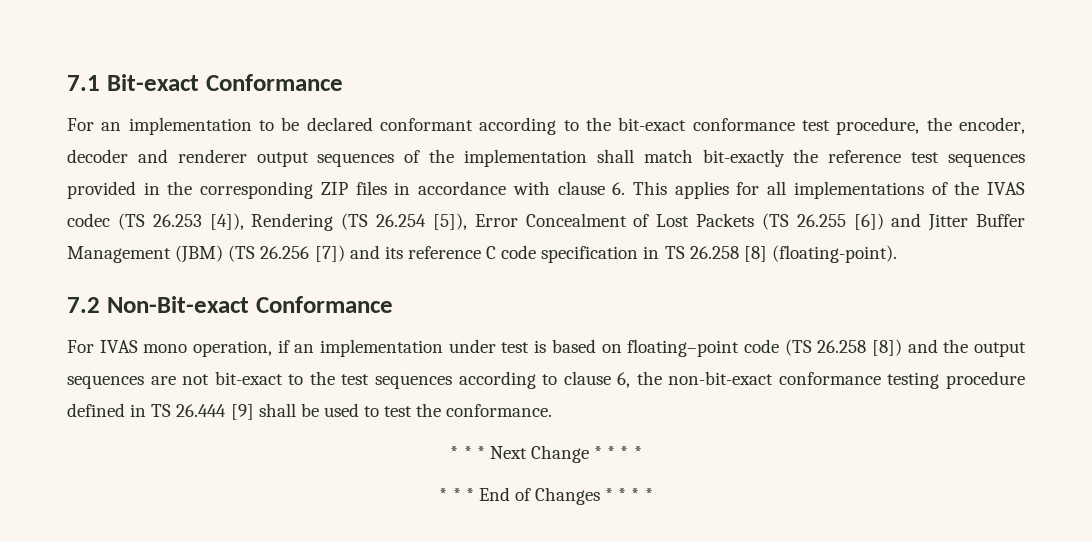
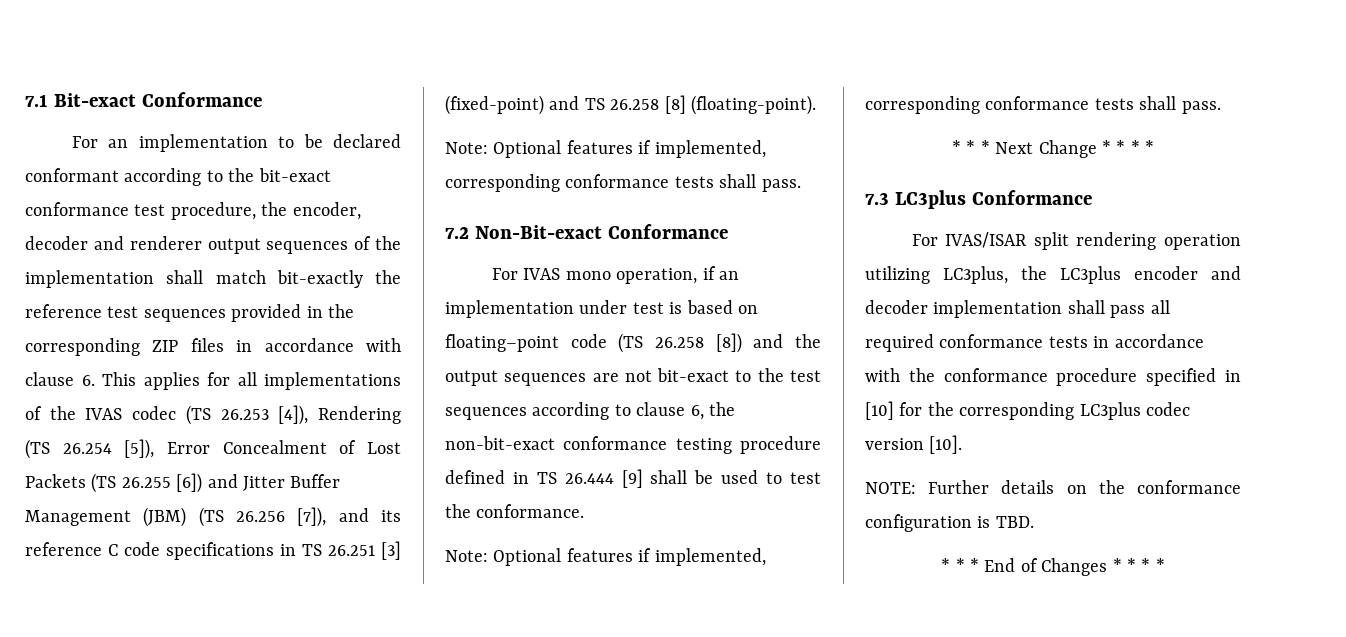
[314,245,345,262] [7]) -> [297,507,327,527] [7]),
[541,245,897,263] specification in TS 26.258 [8] (floating-point). -> [166,541,401,560] [445,95,816,115] [445,140,766,158] [445,174,801,192] specifications in TS 26.251 [3] (fixed-point) and TS 26.258 [8] (floating-point). // Note: Optional features if implemented, corresponding conformance tests shall pass.
(553, 410) none -> [445,548,766,566] [865,96,1221,114] // Note: Optional features if implemented, corresponding conformance tests shall pass.
(642, 452) none -> [865,190,1092,209] [911,232,1241,250] [865,266,1241,284] [865,300,1170,318] [865,334,1204,352] [865,368,1241,386] [865,401,1190,420] [865,435,963,454] [865,480,1241,494] [865,514,1034,532] // 7.3 LC3plus Conformance // For IVAS/ISAR split rendering operation utilizing LC3plus, the LC3plus encoder and decoder implementation shall pass all required conformance tests in accordance with the conformance procedure specified in [10] for the corresponding LC3plus codec version [10]. // NOTE: Further details on the conformance configuration is TBD.

